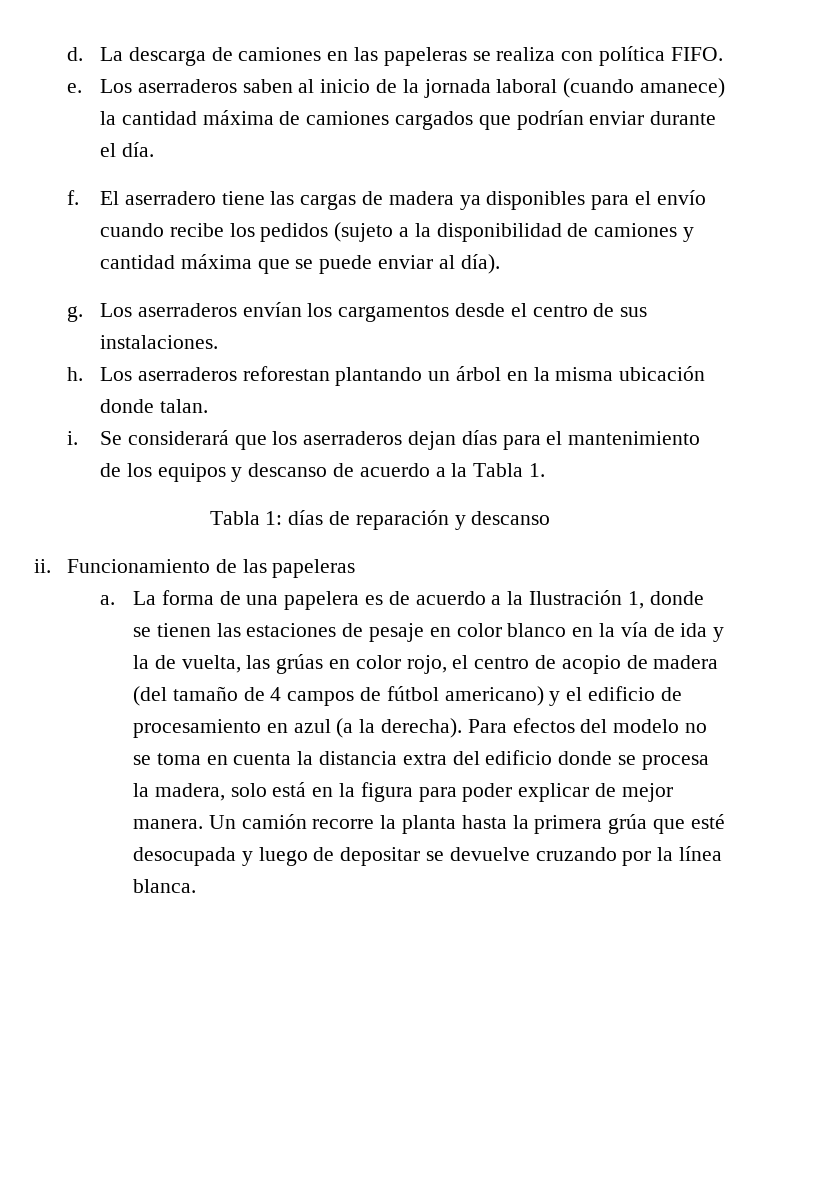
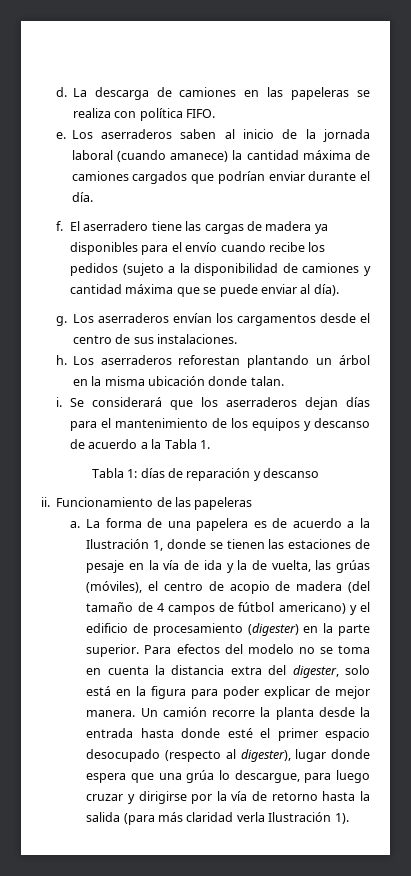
[456,623,594,637] color blanco en -> (145, 566) none
[328,655,447,674] en color rojo, -> [86,581,143,593] (móviles),
[266,718,462,738] en azul (a la derecha). -> [247,623,371,636] [86,644,140,657] (digester) en la parte superior.
[485,750,709,770] [132,783,225,801] edificio donde se procesa la madera, -> [292,665,339,678] digester,
[461,814,725,834] [132,846,722,866] [132,879,196,893] hasta la primera grúa que esté desocupada y luego de depositar se devuelve cruzando por la línea blanca. -> [318,707,370,717] [86,728,371,741] [86,749,370,762] [86,770,370,783] [86,791,371,804] [86,812,349,825] desde la entrada hasta donde esté el primer espacio desocupado (respecto al digester), lugar donde espera que una grúa lo descargue, para luego cruzar y dirigirse por la vía de retorno hasta la salida (para más claridad verla Ilustración 1).

